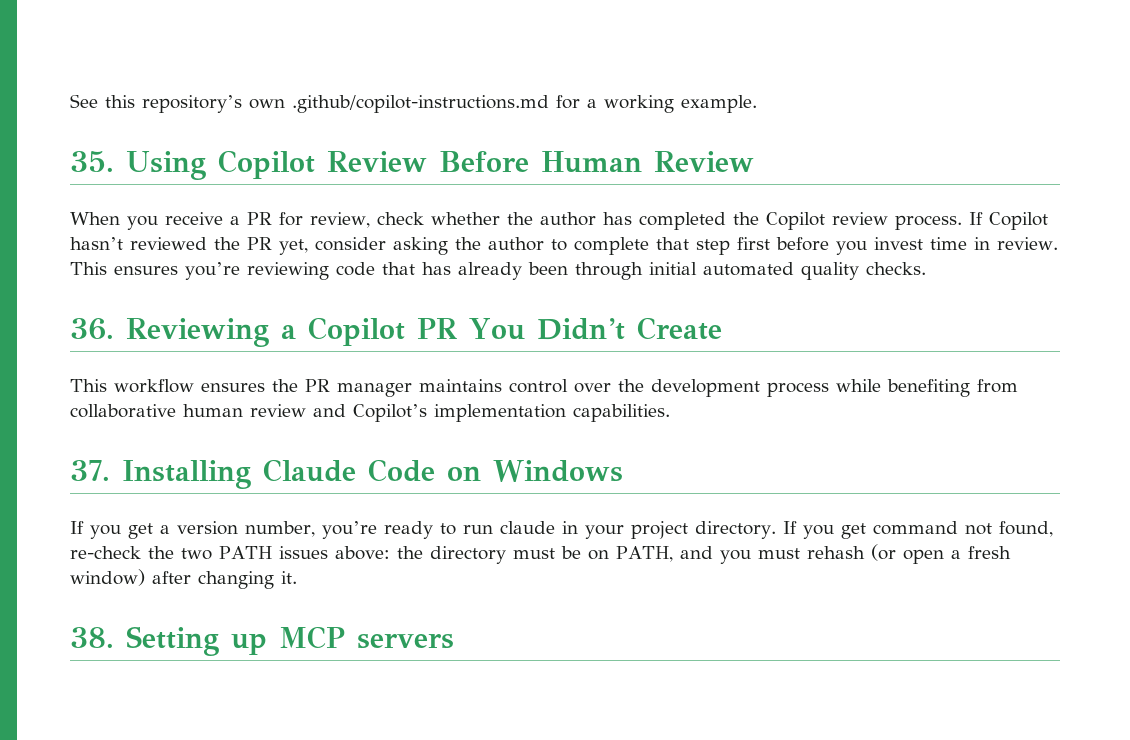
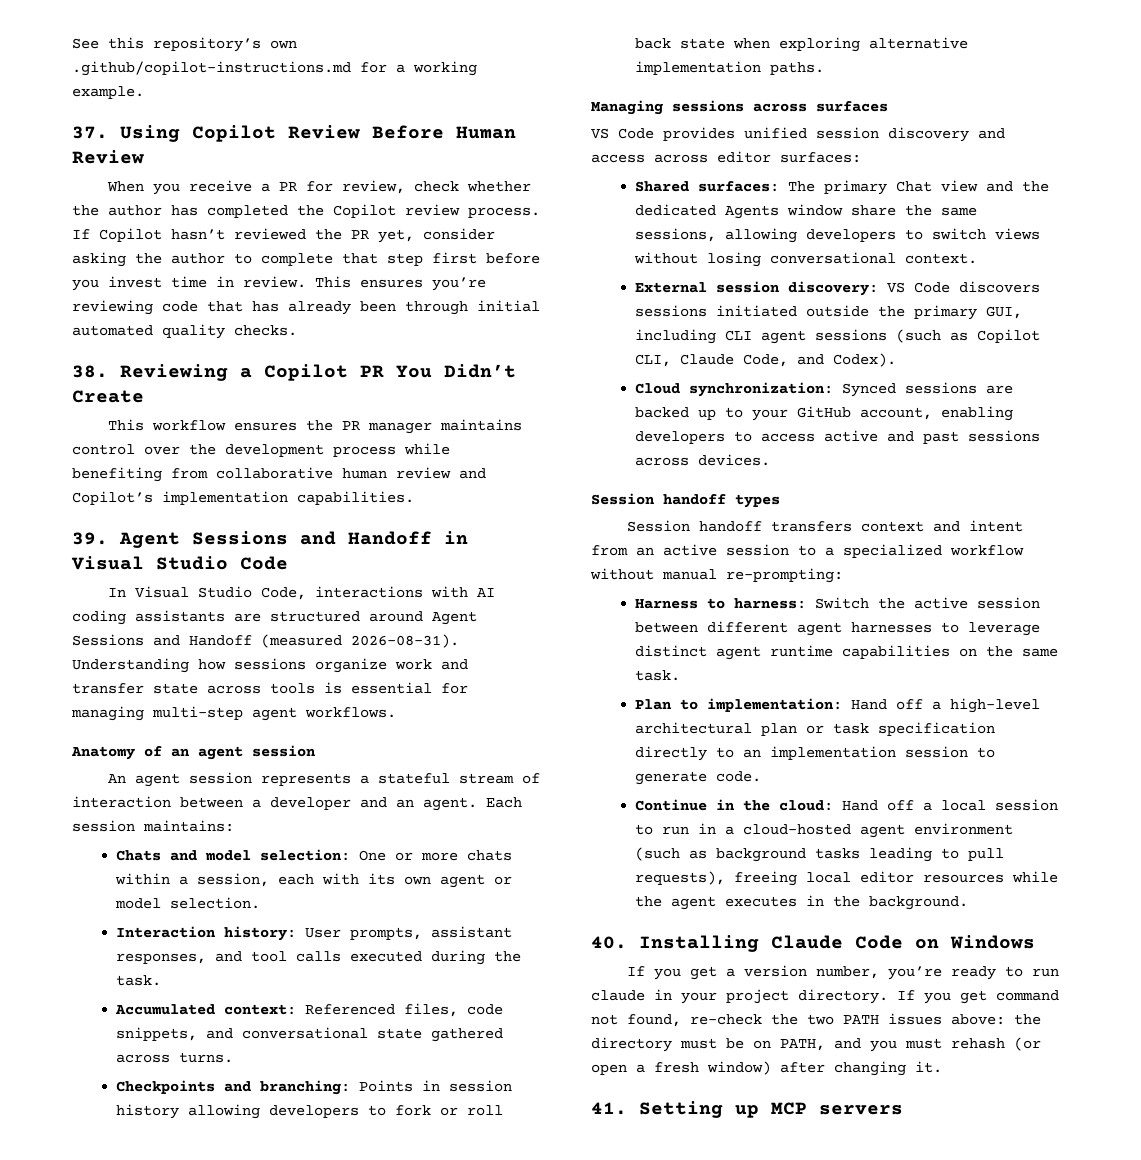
[70,151,114,172] 35. -> [72,126,108,139] 37.
[70,318,114,340] 36. -> [72,365,108,378] 38.
[70,460,110,481] 37. -> [72,531,468,548] [71,556,288,570] [107,586,495,600] [72,610,477,625] [72,634,459,648] [72,658,468,673] [72,682,468,694] [71,706,396,721] [71,745,316,760] [107,772,540,787] [72,796,522,811] [72,820,234,832] [116,849,513,861] [115,873,513,888] [115,897,261,909] [116,926,513,941] [116,950,522,965] [116,975,162,986] [115,1003,504,1017] [116,1027,504,1042] [116,1052,234,1063] [116,1080,513,1095] [116,1104,504,1119] [635,37,969,52] [635,61,825,75] [591,100,888,115] [591,127,1005,142] [591,151,861,163] [635,180,1050,195] [635,204,978,219] [635,228,1041,243] [634,252,978,267] [635,281,1041,296] [635,305,1023,320] [635,329,1041,344] [635,353,897,367] [635,382,1014,397] [635,406,1014,421] [635,430,1041,444] [635,454,771,466] [591,493,780,508] [626,520,1023,532] [591,544,1024,558] [590,568,843,583] [635,597,1041,609] [635,621,1041,636] [635,645,1059,660] [635,670,681,681] [635,698,1041,713] [635,722,996,736] [635,746,996,761] [635,771,762,785] [635,799,1059,811] [635,823,1014,838] [635,847,1005,862] [635,871,1059,886] [635,895,969,910] [591,936,627,949] 39. Agent Sessions and Handoff in Visual Studio Code // In Visual Studio Code, interactions with AI coding assistants are structured around Agent Sessions and Handoff (measured 2026-08-31). Understanding how sessions organize work and transfer state across tools is essential for managing multi-step agent workflows. // Anatomy of an agent session // An agent session represents a stateful stream of interaction between a developer and an agent. Each session maintains: // Chats and model selection: One or more chats within a session, each with its own agent or model selection. // Interaction history: User prompts, assistant responses, and tool calls executed during the task. // Accumulated context: Referenced files, code snippets, and conversational state gathered across turns. // Checkpoints and branching: Points in session history allowing developers to fork or roll back state when exploring alternative implementation paths. // Managing sessions across surfaces // VS Code provides unified session discovery and access across editor surfaces: // Shared surfaces: The primary Chat view and the dedicated Agents window share the same sessions, allowing developers to switch views without losing conversational context. // External session discovery: VS Code discovers sessions initiated outside the primary GUI, including CLI agent sessions (such as Copilot CLI, Claude Code, and Codex). // Cloud synchronization: Synced sessions are backed up to your GitHub account, enabling developers to access active and past sessions across devices. // Session handoff types // Session handoff transfers context and intent from an active session to a specialized workflow without manual re-prompting: // Harness to harness: Switch the active session between different agent harnesses to leverage distinct agent runtime capabilities on the same task. // Plan to implementation: Hand off a high-level architectural plan or task specification directly to an implementation session to generate code. // Continue in the cloud: Hand off a local session to run in a cloud-hosted agent environment (such as background tasks leading to pull requests), freeing local editor resources while the agent executes in the background. // 40.
[70,627,114,648] 38. -> [591,1102,627,1115] 41.

